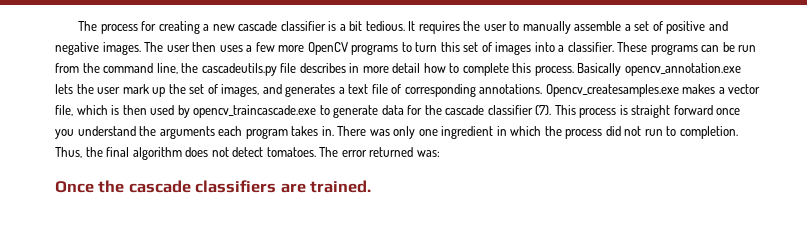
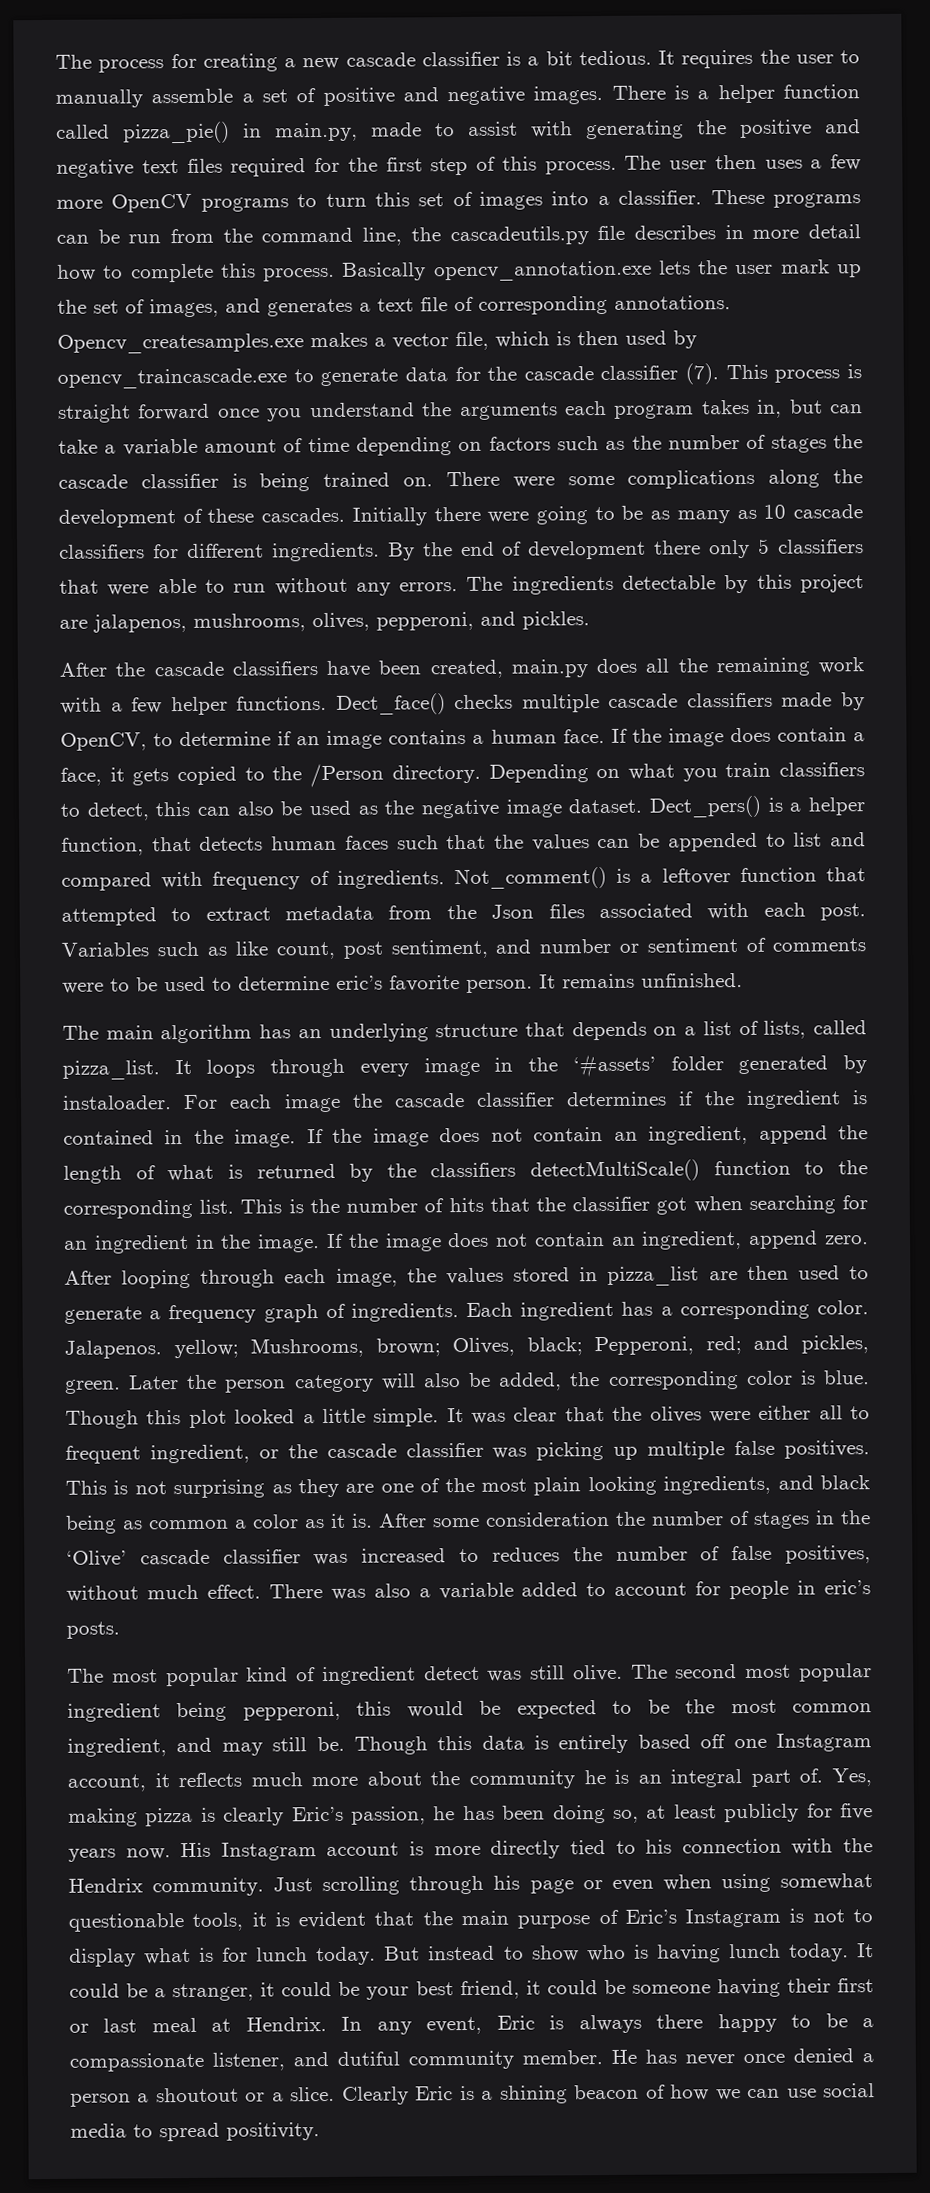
(141, 48) none -> [611,84,860,104] [56,119,861,144] [56,156,617,178] There is a helper function called pizza_pie() in main.py, made to assist with generating the positive and negative text files required for the first step of this process.
[321,126,738,139] [55,147,440,160] [55,180,372,193] in. There was only one ingredient in which the process did not run to completion. Thus, the final algorithm does not detect tomatoes. The error returned was: // Once the cascade classifiers are trained. -> [757,399,863,418] [58,434,864,456] [58,469,864,492] [58,504,863,528] [59,538,864,562] [59,574,864,596] [59,611,590,633] [59,657,864,679] [60,692,865,716] [60,727,866,751] [60,762,866,788] [60,795,865,821] [61,832,866,856] [61,866,867,891] [61,902,867,926] [61,937,866,960] [62,973,743,994] [62,1020,867,1044] [62,1053,868,1080] [62,1090,868,1113] [63,1125,868,1148] [63,1159,868,1184] [63,1195,868,1219] [64,1230,870,1254] [64,1265,870,1289] [64,1300,869,1324] [64,1335,869,1359] [65,1370,870,1394] [65,1405,870,1429] [65,1440,870,1464] [65,1475,870,1499] [65,1510,871,1534] [66,1545,872,1567] [66,1580,872,1602] [66,1621,120,1639] [67,1663,872,1687] [67,1699,873,1722] [67,1733,872,1757] [67,1768,872,1792] [68,1803,873,1827] [68,1838,874,1862] [68,1873,873,1897] [68,1908,874,1932] [69,1943,875,1967] [69,1978,874,2002] [69,2013,874,2035] [69,2048,874,2072] [70,2083,876,2107] [70,2122,320,2142] in, but can take a variable amount of time depending on factors such as the number of stages the cascade classifier is being trained on. There were some complications along the development of these cascades. Initially there were going to be as many as 10 cascade classifiers for different ingredients. By the end of development there only 5 classifiers that were able to run without any errors. The ingredients detectable by this project are jalapenos, mushrooms, olives, pepperoni, and pickles. // After the cascade classifiers have been created, main.py does all the remaining work with a few helper functions. Dect_face() checks multiple cascade classifiers made by OpenCV, to determine if an image contains a human face. If the image does contain a face, it gets copied to the /Person directory. Depending on what you train classifiers to detect, this can also be used as the negative image dataset. Dect_pers() is a helper function, that detects human faces such that the values can be appended to list and compared with frequency of ingredients. Not_comment() is a leftover function that attempted to extract metadata from the Json files associated with each post. Variables such as like count, post sentiment, and number or sentiment of comments were to be used to determine eric’s favorite person. It remains unfinished. // The main algorithm has an underlying structure that depends on a list of lists, called pizza_list. It loops through every image in the ‘#assets’ folder generated by instaloader. For each image the cascade classifier determines if the ingredient is contained in the image. If the image does not contain an ingredient, append the length of what is returned by the classifiers detectMultiScale() function to the corresponding list. This is the number of hits that the classifier got when searching for an ingredient in the image. If the image does not contain an ingredient, append zero. After looping through each image, the values stored in pizza_list are then used to generate a frequency graph of ingredients. Each ingredient has a corresponding color. Jalapenos. yellow; Mushrooms, brown; Olives, black; Pepperoni, red; and pickles, green. Later the person category will also be added, the corresponding color is blue. Though this plot looked a little simple. It was clear that the olives were either all to frequent ingredient, or the cascade classifier was picking up multiple false positives. This is not surprising as they are one of the most plain looking ingredients, and black being as common a color as it is. After some consideration the number of stages in the ‘Olive’ cascade classifier was increased to reduces the number of false positives, without much effect. There was also a variable added to account for people in eric’s posts. // The most popular kind of ingredient detect was still olive. The second most popular ingredient being pepperoni, this would be expected to be the most common ingredient, and may still be. Though this data is entirely based off one Instagram account, it reflects much more about the community he is an integral part of. Yes, making pizza is clearly Eric’s passion, he has been doing so, at least publicly for five years now. His Instagram account is more directly tied to his connection with the Hendrix community. Just scrolling through his page or even when using somewhat questionable tools, it is evident that the main purpose of Eric’s Instagram is not to display what is for lunch today. But instead to show who is having lunch today. It could be a stranger, it could be your best friend, it could be someone having their first or last meal at Hendrix. In any event, Eric is always there happy to be a compassionate listener, and dutiful community member. He has never once denied a person a shoutout or a slice. Clearly Eric is a shining beacon of how we can use social media to spread positivity.

